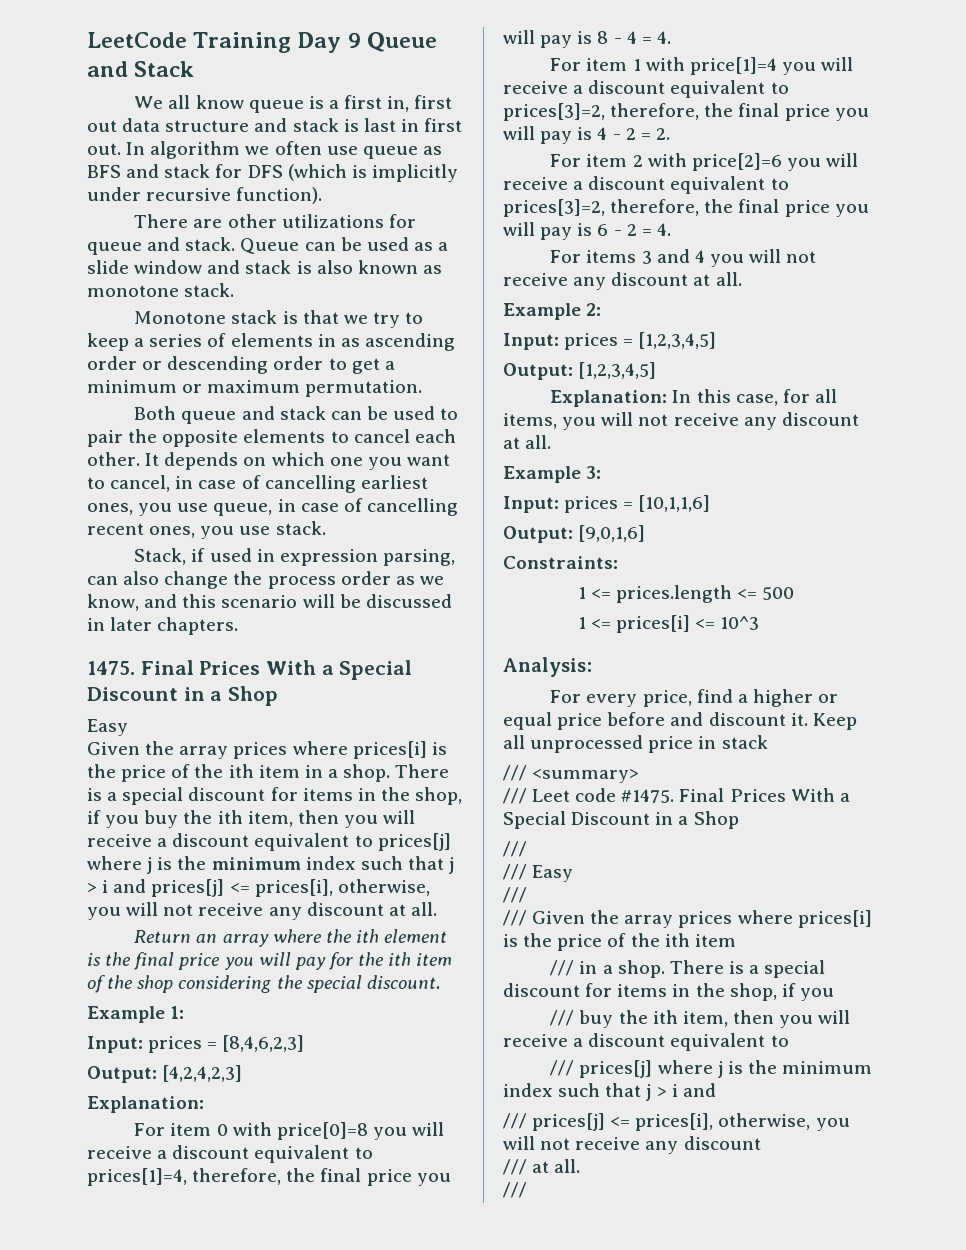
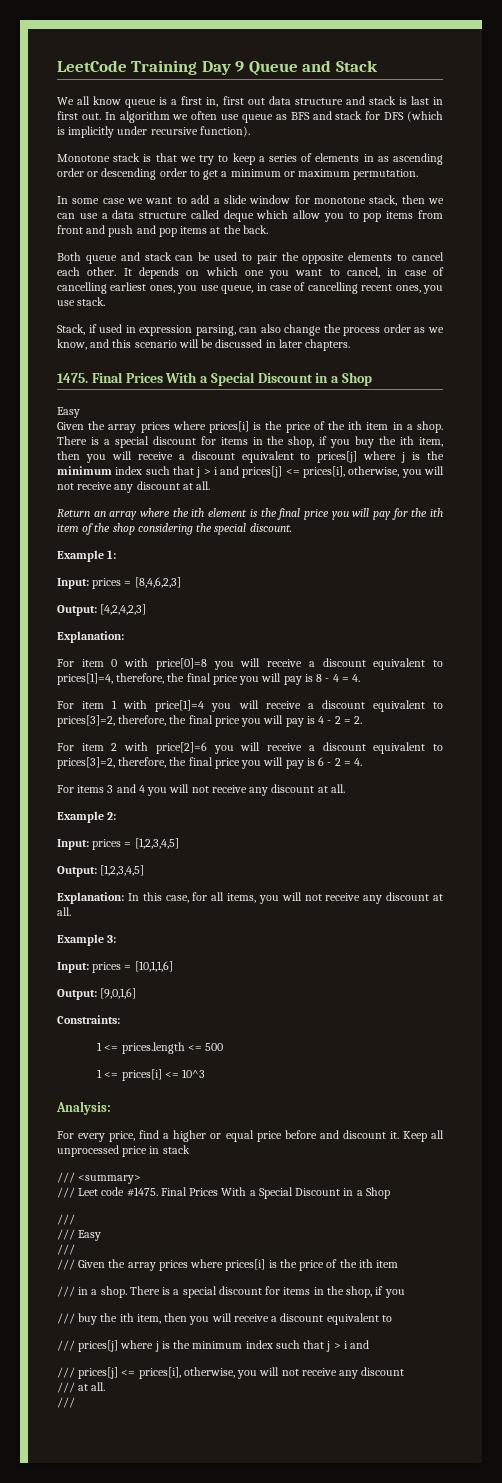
[134,214,416,228] [87,237,449,255] [87,260,442,274] [87,283,235,297] // There are other utilizations for queue and stack. Queue can be used as a slide window and stack is also known as monotone stack. -> (250, 131) none
(423, 388) none -> [57,195,444,206] [57,210,444,222] [57,225,268,237] // In some case we want to add a slide window for monotone stack, then we can use a data structure called deque which allow you to pop items from front and push and pop items at the back.

